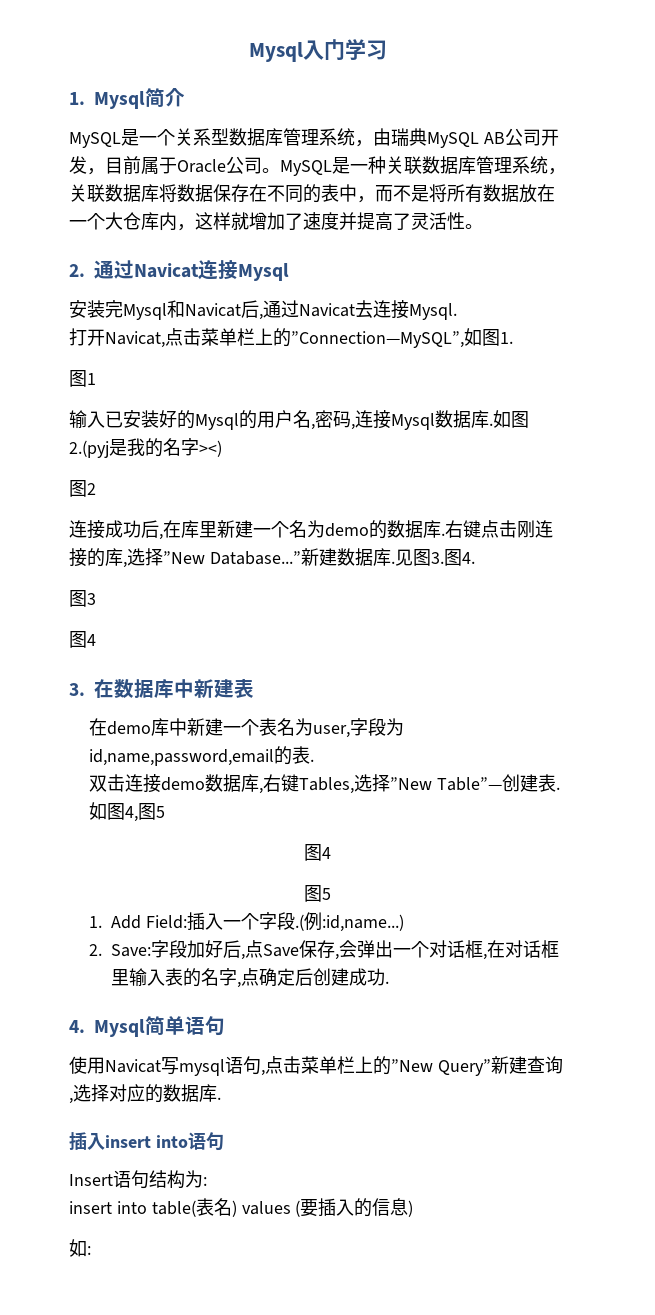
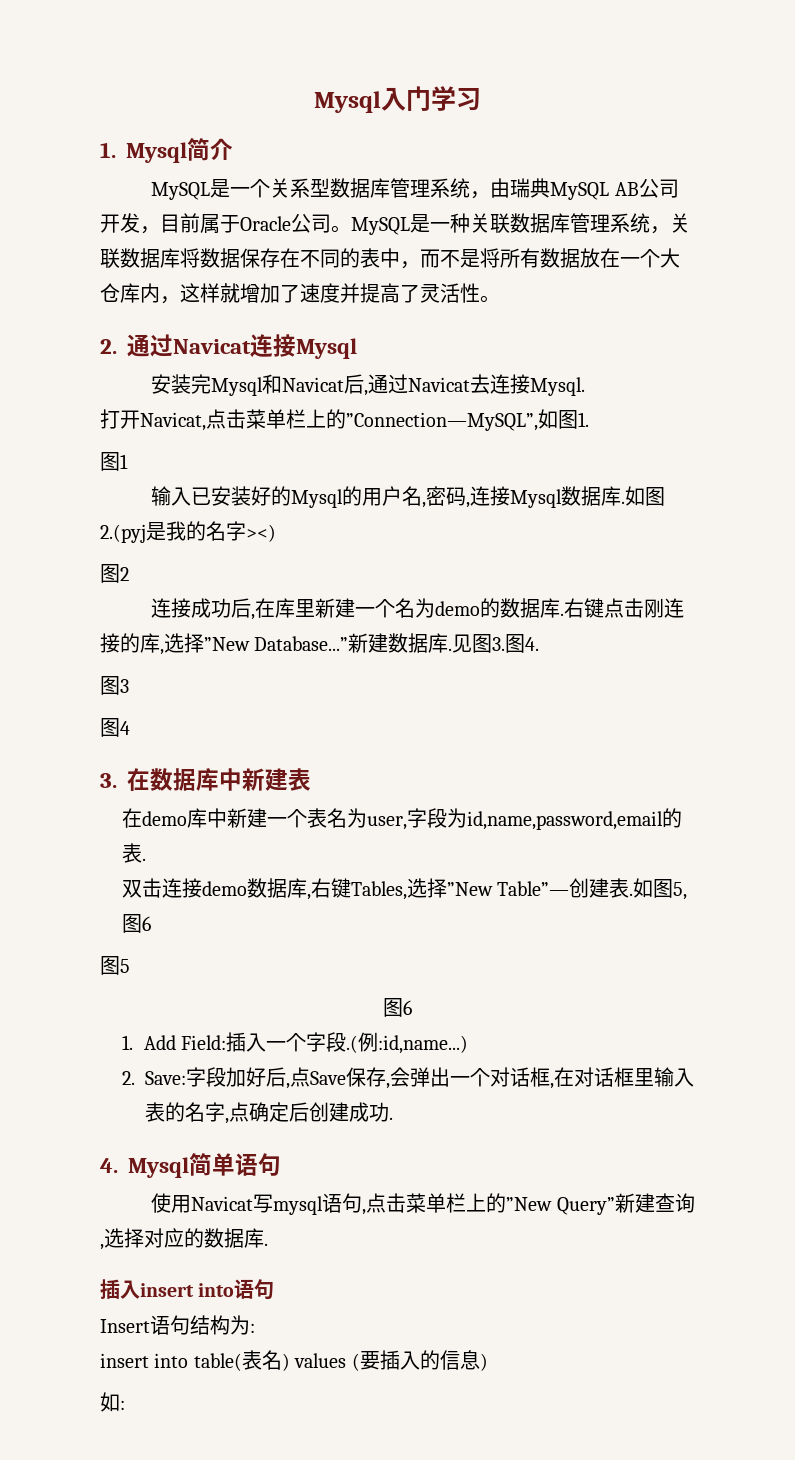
[124,806,138,822] 4, -> [673,882,688,900] [122,914,152,933] 5,图6 //
[322,847,331,859] [304,885,331,902] 4 // 图5 -> [403,1000,412,1015] 6

